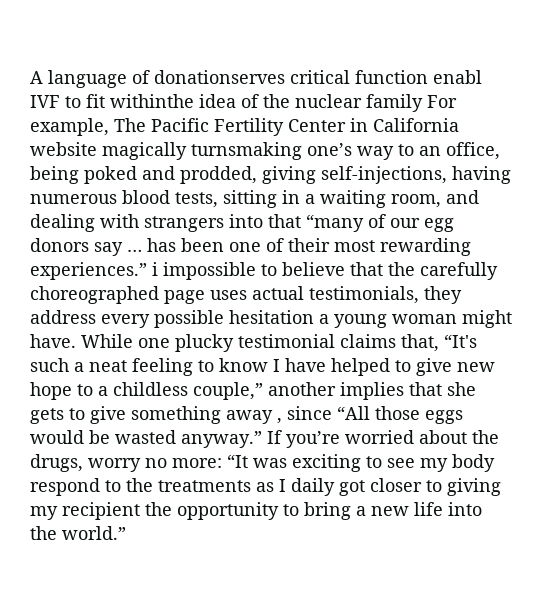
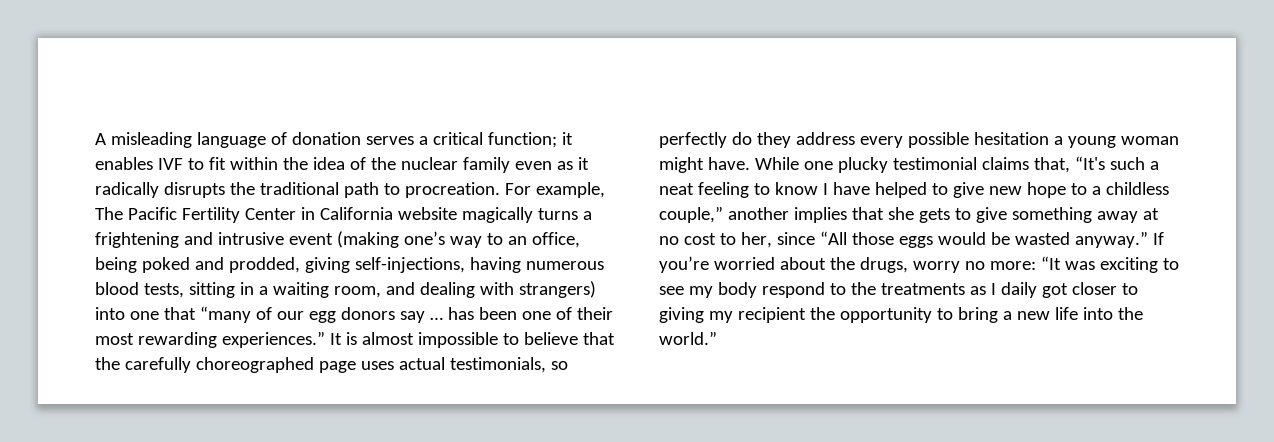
(43, 77) none -> [110,132,192,148] misleading
[154,70,482,84] donationserves critical function enabl -> [291,132,573,148] [95,157,153,170] donation serves a critical function; it enables
[110,94,194,108] withinthe -> [229,157,308,170] within the
(423, 103) none -> [514,157,589,170] [95,182,500,198] even as it radically disrupts the traditional path to procreation.
[191,142,302,160] turnsmaking -> [537,208,592,220] [95,231,399,248] turns a frightening and intrusive event (making
[144,214,263,232] strangers into -> [518,281,596,298] [95,307,159,320] strangers) into one
[152,262,158,276] i -> [329,332,414,345] It is almost
(419, 295) none -> [550,361,568,370] [659,132,752,148] so perfectly do
[277,418,282,424] , -> [1142,208,1159,220] [659,232,772,248] at no cost to her,

